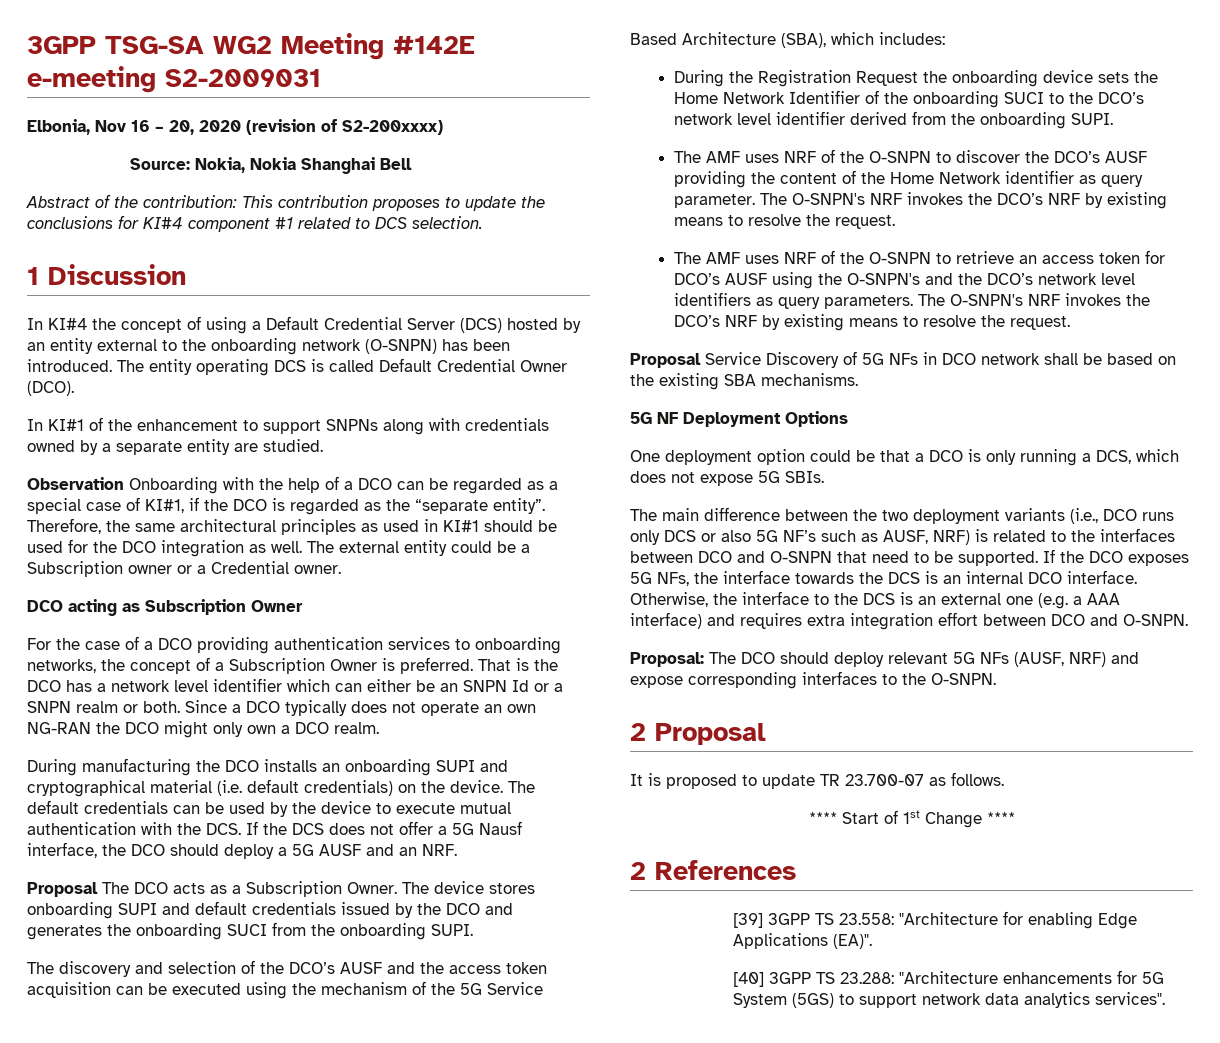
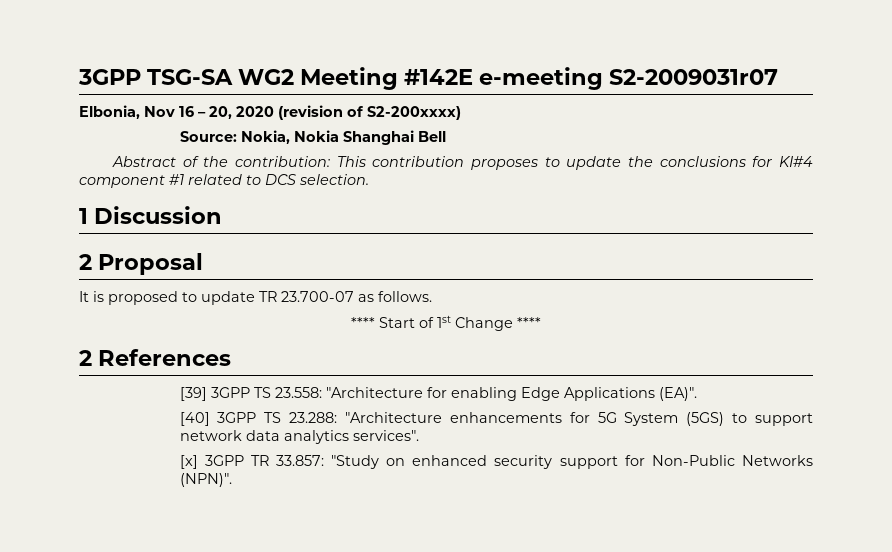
[165,69,321,87] S2-2009031 -> [609,69,779,85] S2-2009031r07
[27,316,581,334] [27,338,510,355] [27,358,567,376] [27,381,74,396] [27,417,549,435] [27,439,323,455] [27,476,558,494] [27,497,545,515] [27,518,557,535] [27,539,530,557] [27,561,341,577] [27,599,303,616] [27,636,561,654] [27,657,558,674] [27,678,563,692] [27,700,536,716] [27,721,379,738] [27,758,508,776] [27,779,535,797] [27,800,511,817] [27,821,522,835] [27,842,457,859] [27,881,535,897] [27,901,513,919] [27,922,473,940] [27,960,547,977] [27,981,543,999] [630,32,945,48] [674,70,1159,87] [674,90,1145,108] [674,111,1114,129] [674,149,1148,163] [674,170,1144,188] [674,192,1168,209] [674,214,896,229] [674,250,1166,264] [674,272,1136,289] [674,292,1151,309] [674,314,1071,331] [630,351,1176,368] [630,373,858,390] [630,411,848,427] [630,449,1179,466] [630,471,824,486] [630,507,1174,524] [630,528,1175,545] [630,549,1189,566] [630,570,1137,586] [630,591,1120,609] [630,612,1188,630] [630,652,1139,667] [630,671,996,689] // In KI#4 the concept of using a Default Credential Server (DCS) hosted by an entity external to the onboarding network (O-SNPN) has been introduced. The entity operating DCS is called Default Credential Owner (DCO). // In KI#1 of the enhancement to support SNPNs along with credentials owned by a separate entity are studied. // Observation Onboarding with the help of a DCO can be regarded as a special case of KI#1, if the DCO is regarded as the “separate entity”. Therefore, the same architectural principles as used in KI#1 should be used for the DCO integration as well. The external entity could be a Subscription owner or a Credential owner. // DCO acting as Subscription Owner // For the case of a DCO providing authentication services to onboarding networks, the concept of a Subscription Owner is preferred. That is the DCO has a network level identifier which can either be an SNPN Id or a SNPN realm or both. Since a DCO typically does not operate an own NG-RAN the DCO might only own a DCO realm. // During manufacturing the DCO installs an onboarding SUPI and cryptographical material (i.e. default credentials) on the device. The default credentials can be used by the device to execute mutual authentication with the DCS. If the DCS does not offer a 5G Nausf interface, the DCO should deploy a 5G AUSF and an NRF. // Proposal The DCO acts as a Subscription Owner. The device stores onboarding SUPI and default credentials issued by the DCO and generates the onboarding SUCI from the onboarding SUPI. // The discovery and selection of the DCO’s AUSF and the access token acquisition can be executed using the mechanism of the 5G Service Based Architecture (SBA), which includes: // During the Registration Request the onboarding device sets the Home Network Identifier of the onboarding SUCI to the DCO’s network level identifier derived from the onboarding SUPI. // The AMF uses NRF of the O-SNPN to discover the DCO’s AUSF providing the content of the Home Network identifier as query parameter. The O-SNPN's NRF invokes the DCO’s NRF by existing means to resolve the request. // The AMF uses NRF of the O-SNPN to retrieve an access token for DCO’s AUSF using the O-SNPN's and the DCO’s network level identifiers as query parameters. The O-SNPN's NRF invokes the DCO’s NRF by existing means to resolve the request. // Proposal Service Discovery of 5G NFs in DCO network shall be based on the existing SBA mechanisms. // 5G NF Deployment Options // One deployment option could be that a DCO is only running a DCS, which does not expose 5G SBIs. // The main difference between the two deployment variants (i.e., DCO runs only DCS or also 5G NF’s such as AUSF, NRF) is related to the interfaces between DCO and O-SNPN that need to be supported. If the DCO exposes 5G NFs, the interface towards the DCS is an internal DCO interface. Otherwise, the interface to the DCS is an external one (e.g. a AAA interface) and requires extra integration effort between DCO and O-SNPN. // Proposal: The DCO should deploy relevant 5G NFs (AUSF, NRF) and expose corresponding interfaces to the O-SNPN. -> (223, 215) none
(1165, 998) none -> [179,455,813,469] [179,473,232,487] // [x] 3GPP TR 33.857: "Study on enhanced security support for Non-Public Networks (NPN)".

